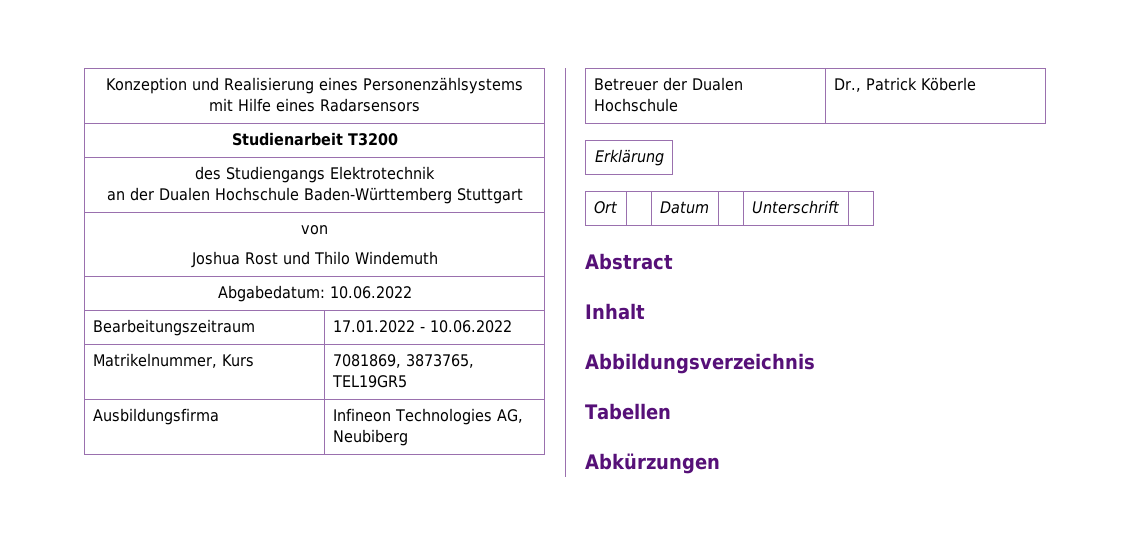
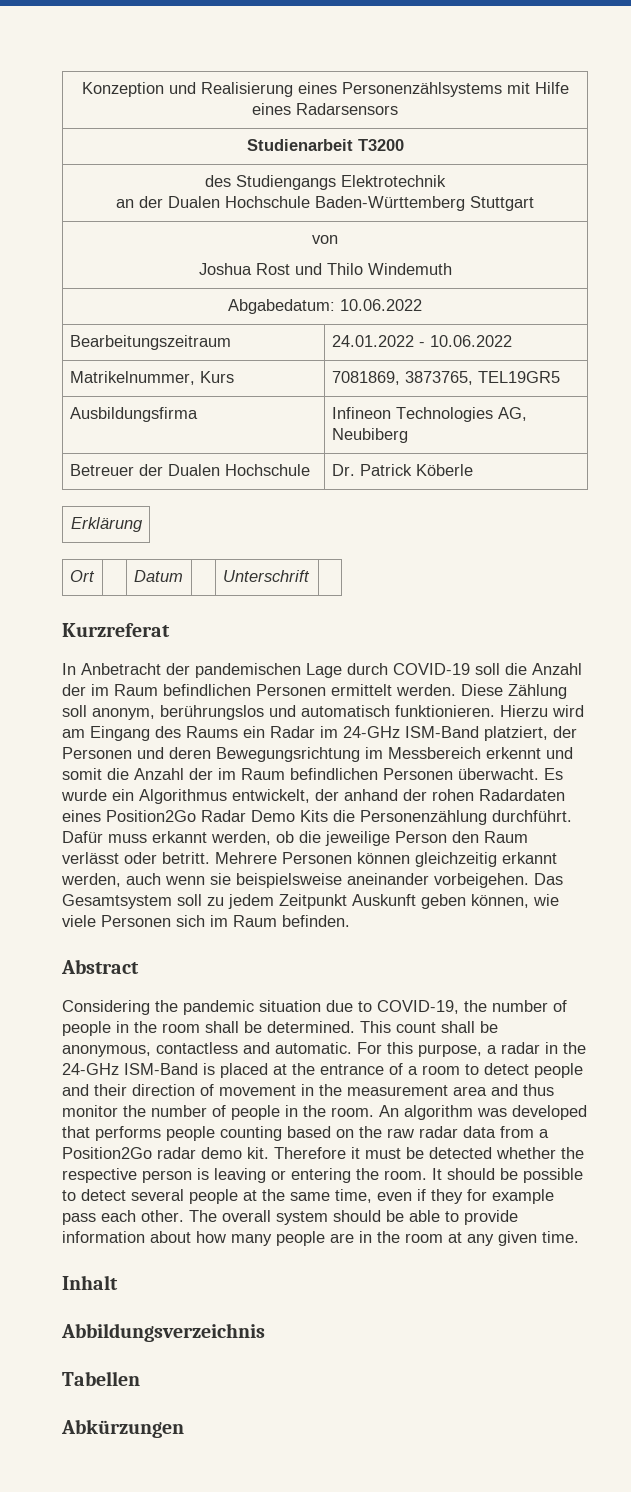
[332,320,415,333] 17.01.2022 -> [331,335,414,347] 24.01.2022
[833,78,861,92] Dr., -> [331,464,355,476] Dr.
[585,253,673,270] Abstract -> [62,623,170,637] [62,663,582,678] [62,684,567,699] [62,705,584,720] [62,726,577,741] [62,747,573,762] [62,768,563,780] [61,789,565,804] [62,810,572,825] [62,831,528,846] [62,852,557,867] [61,873,563,888] [62,894,559,909] [62,915,350,927] [61,959,139,974] [62,1000,567,1015] [62,1021,498,1036] [62,1042,586,1057] [62,1063,583,1078] [62,1084,554,1096] [62,1105,587,1120] [62,1126,549,1141] [62,1147,584,1159] [62,1168,583,1183] [62,1189,554,1204] [62,1210,518,1225] [62,1231,579,1246] Kurzreferat // In Anbetracht der pandemischen Lage durch COVID-19 soll die Anzahl der im Raum befindlichen Personen ermittelt werden. Diese Zählung soll anonym, berührungslos und automatisch funktionieren. Hierzu wird am Eingang des Raums ein Radar im 24-GHz ISM-Band platziert, der Personen und deren Bewegungsrichtung im Messbereich erkennt und somit die Anzahl der im Raum befindlichen Personen überwacht. Es wurde ein Algorithmus entwickelt, der anhand der rohen Radardaten eines Position2Go Radar Demo Kits die Personenzählung durchführt. Dafür muss erkannt werden, ob die jeweilige Person den Raum verlässt oder betritt. Mehrere Personen können gleichzeitig erkannt werden, auch wenn sie beispielsweise aneinander vorbeigehen. Das Gesamtsystem soll zu jedem Zeitpunkt Auskunft geben können, wie viele Personen sich im Raum befinden. // Abstract // Considering the pandemic situation due to COVID-19, the number of people in the room shall be determined. This count shall be anonymous, contactless and automatic. For this purpose, a radar in the 24-GHz ISM-Band is placed at the entrance of a room to detect people and their direction of movement in the measurement area and thus monitor the number of people in the room. An algorithm was developed that performs people counting based on the raw radar data from a Position2Go radar demo kit. Therefore it must be detected whether the respective person is leaving or entering the room. It should be possible to detect several people at the same time, even if they for example pass each other. The overall system should be able to provide information about how many people are in the room at any given time.

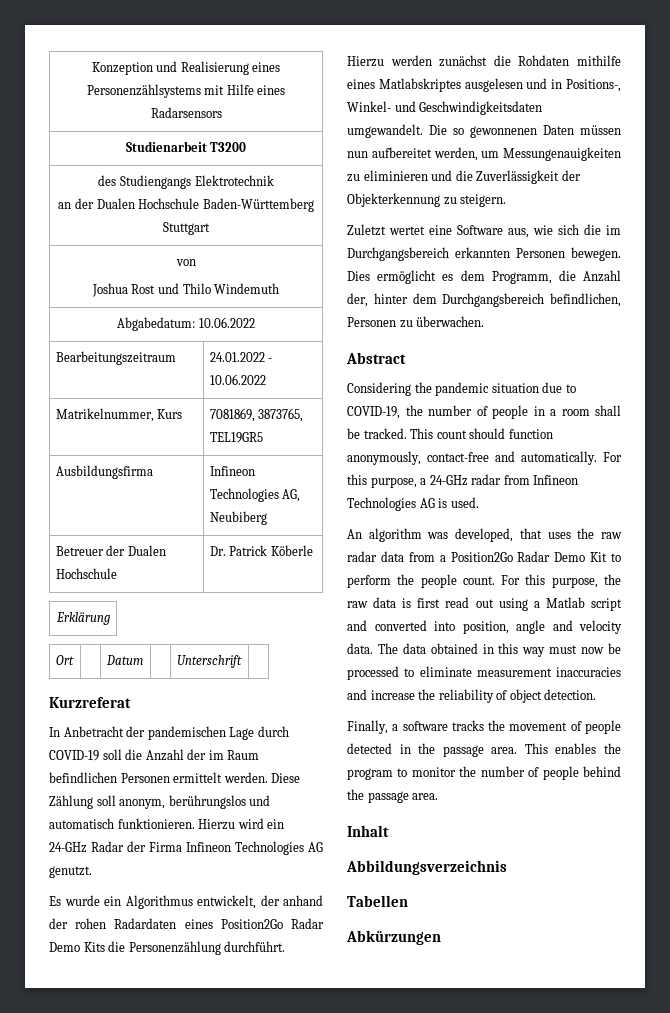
[62,726,577,741] [62,747,573,762] [62,768,539,780] am Eingang des Raums ein Radar im 24-GHz ISM-Band platziert, der Personen und deren Bewegungsrichtung im Messbereich erkennt und somit die Anzahl der im Raum befindlichen Personen überwacht. -> [267,819,285,829] [49,841,323,855] [49,866,92,878] ein 24-GHz Radar der Firma Infineon Technologies AG genutzt. //
[62,831,528,846] [62,852,557,867] [61,873,563,888] [62,894,559,909] [62,915,350,927] Dafür muss erkannt werden, ob die jeweilige Person den Raum verlässt oder betritt. Mehrere Personen können gleichzeitig erkannt werden, auch wenn sie beispielsweise aneinander vorbeigehen. Das Gesamtsystem soll zu jedem Zeitpunkt Auskunft geben können, wie viele Personen sich im Raum befinden. -> [347,55,621,67] [347,78,621,92] [347,101,543,115] [347,124,621,138] [347,147,621,161] [347,170,581,184] [347,193,507,207] [347,224,621,238] [347,247,621,261] [347,270,621,284] [347,293,621,307] [347,316,485,328] Hierzu werden zunächst die Rohdaten mithilfe eines Matlabskriptes ausgelesen und in Positions-, Winkel- und Geschwindigkeitsdaten umgewandelt. Die so gewonnenen Daten müssen nun aufbereitet werden, um Messungenauigkeiten zu eliminieren und die Zuverlässigkeit der Objekterkennung zu steigern. // Zuletzt wertet eine Software aus, wie sich die im Durchgangsbereich erkannten Personen bewegen. Dies ermöglicht es dem Programm, die Anzahl der, hinter dem Durchgangsbereich befindlichen, Personen zu überwachen.
[134,1021,157,1033] the -> [550,409,556,416] a
[267,1021,355,1033] determined. -> [363,428,407,439] tracked.
[441,1021,498,1033] [62,1042,586,1057] [62,1063,583,1078] [62,1084,554,1096] [62,1105,587,1120] [62,1126,354,1141] shall be anonymous, contactless and automatic. For this purpose, a radar in the 24-GHz ISM-Band is placed at the entrance of a room to detect people and their direction of movement in the measurement area and thus monitor the number of people in the room. An algorithm was developed that performs people counting based on -> [469,428,553,439] [347,451,622,465] [347,474,579,488] [347,497,479,511] [347,528,571,542] should function anonymously, contact-free and automatically. For this purpose, a 24-GHz radar from Infineon Technologies AG is used. // An algorithm was developed, that uses
[157,1147,584,1159] [62,1168,583,1183] [62,1189,554,1204] [62,1210,518,1225] [62,1231,579,1246] radar demo kit. Therefore it must be detected whether the respective person is leaving or entering the room. It should be possible to detect several people at the same time, even if they for example pass each other. The overall system should be able to provide information about how many people are in the room at any given time. -> [517,551,621,562] [347,574,621,588] [347,597,622,611] [347,620,622,634] [347,643,621,657] [347,666,621,680] [347,689,597,703] [347,720,621,734] [347,743,621,757] [347,766,621,780] [347,789,439,803] Radar Demo Kit to perform the people count. For this purpose, the raw data is first read out using a Matlab script and converted into position, angle and velocity data. The data obtained in this way must now be processed to eliminate measurement inaccuracies and increase the reliability of object detection. // Finally, a software tracks the movement of people detected in the passage area. This enables the program to monitor the number of people behind the passage area.

